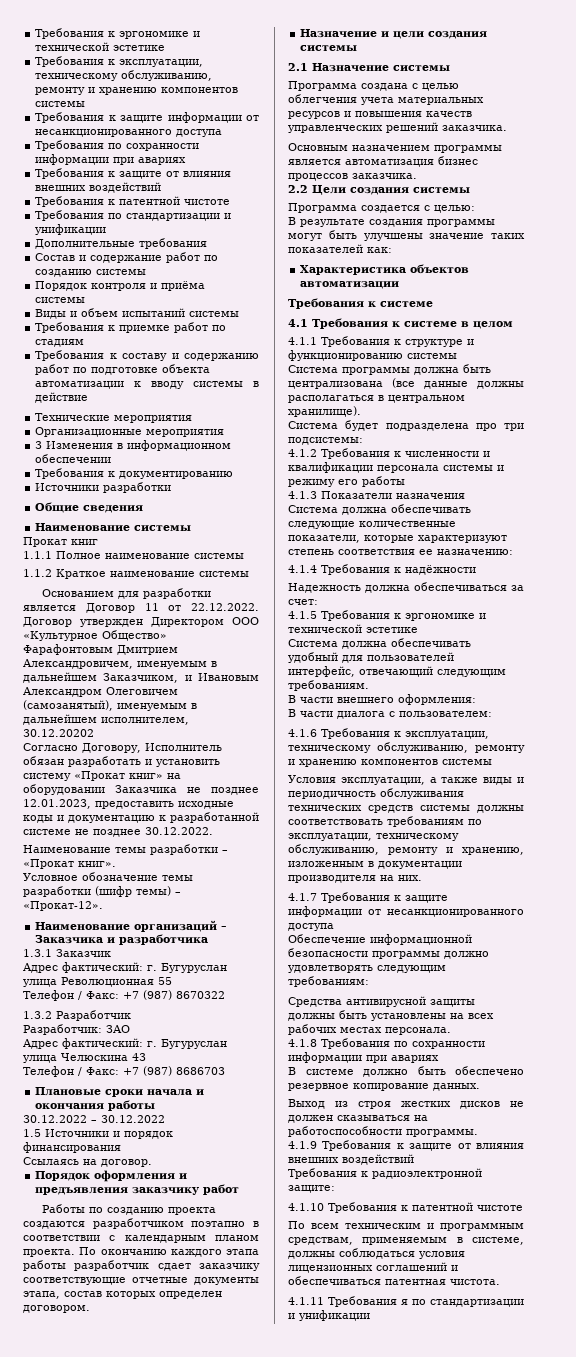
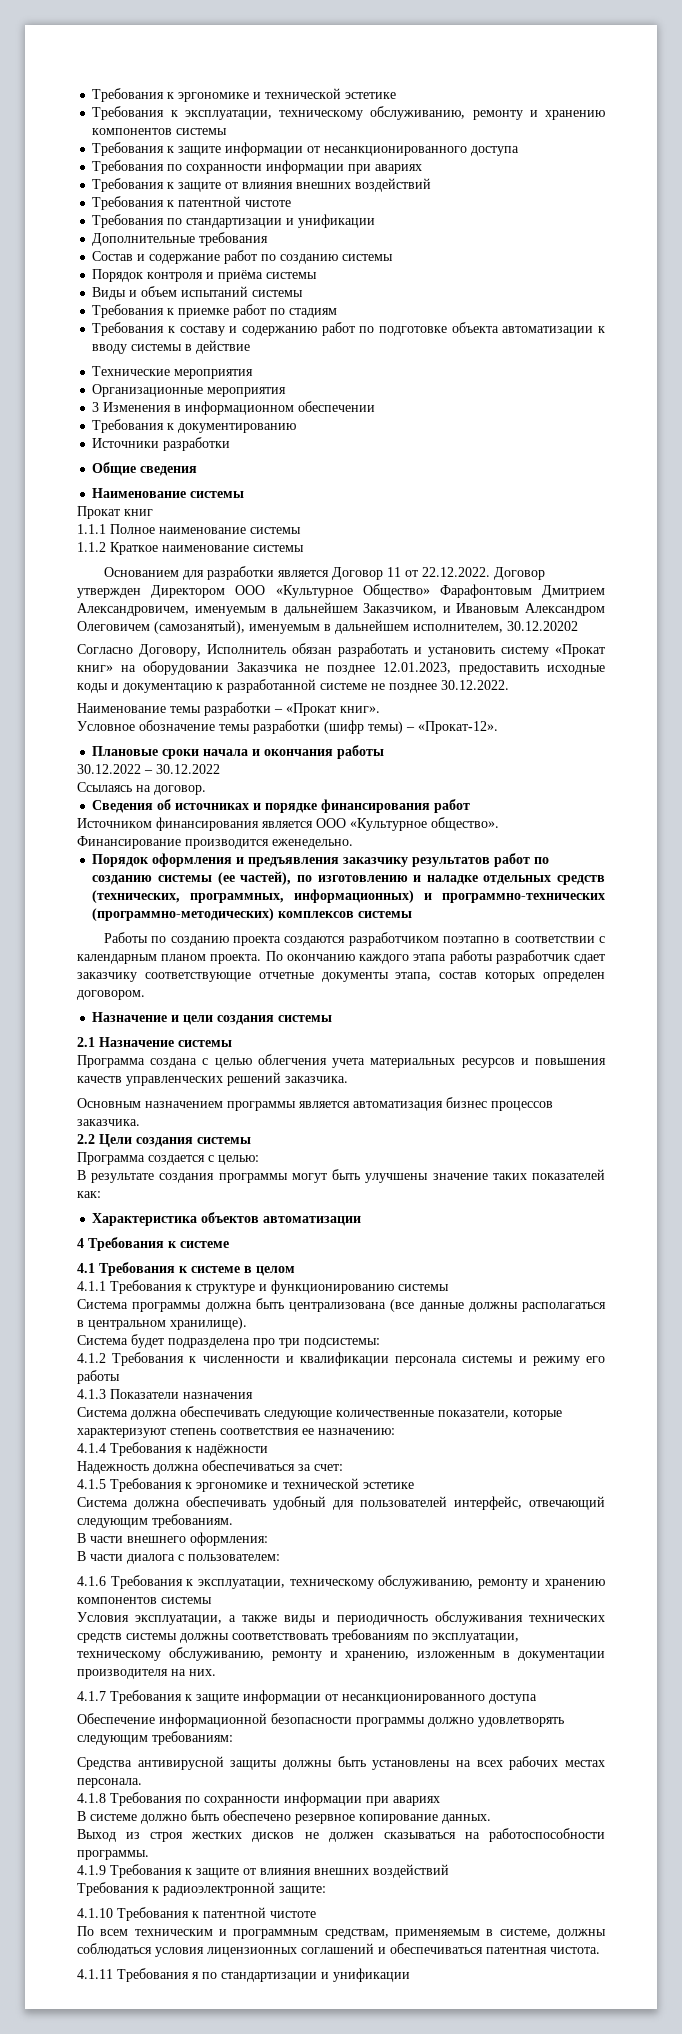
[35,920,228,932] [35,934,209,945] [23,949,111,957] [23,962,227,973] [23,977,172,987] [23,990,225,1001] [23,1010,131,1021] [23,1024,130,1035] [23,1038,227,1049] [23,1053,146,1063] [23,1066,225,1077] // Наименование организаций – Заказчика и разработчика // 1.3.1 Заказчик // Адрес фактический: г. Бугуруслан улица Революционная 55 // Телефон / Факс: +7 (987) 8670322 // 1.3.2 Разработчик // Разработчик: ЗАО // Адрес фактический: г. Бугуруслан улица Челюскина 43 // Телефон / Факс: +7 (987) 8686703 -> (498, 727) none
[23,1129,173,1139] [23,1142,121,1153] [23,1157,152,1167] 1.5 Источники и порядок финансирования // Ссылаясь на договор. -> [77,782,206,795] [92,799,471,813] [77,817,499,831] [77,836,353,849] Ссылаясь на договор. // Сведения об источниках и порядке финансирования работ // Источником финансирования является ООО «Культурное общество». Финансирование производится еженедельно.
[203,1184,240,1195] работ -> [412,853,550,867] [92,871,605,885] [92,889,605,903] [92,908,413,921] результатов работ по созданию системы (ее частей), по изготовлению и наладке отдельных средств (технических, программных, информационных) и программно-технических (программно-методических) комплексов системы
(400, 285) none -> [77,1238,84,1248] 4

